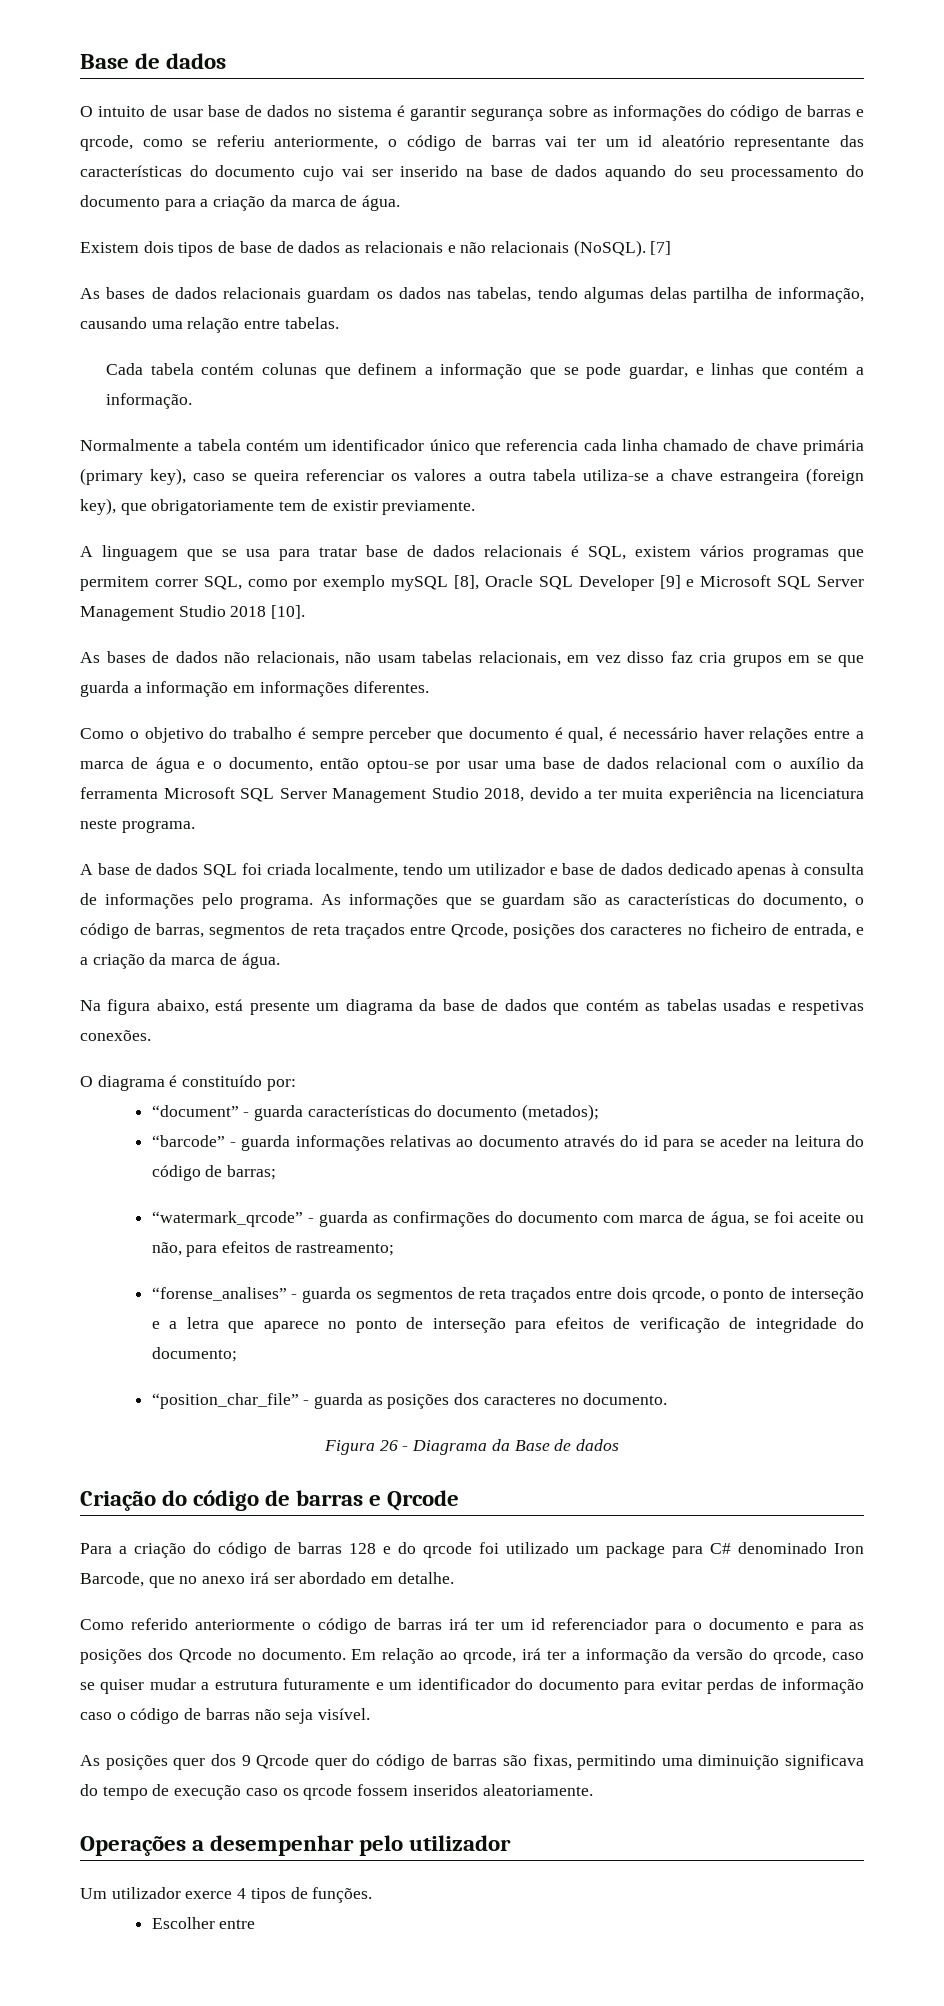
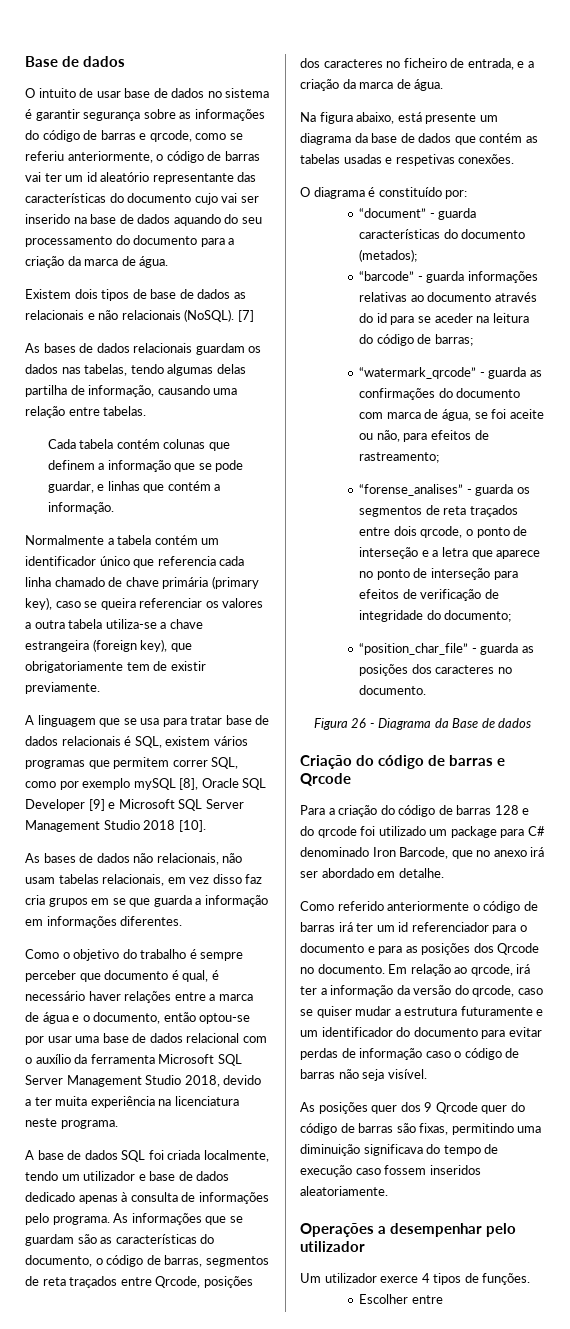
[282,1784,353,1800] os qrcode -> (381, 1171) none

